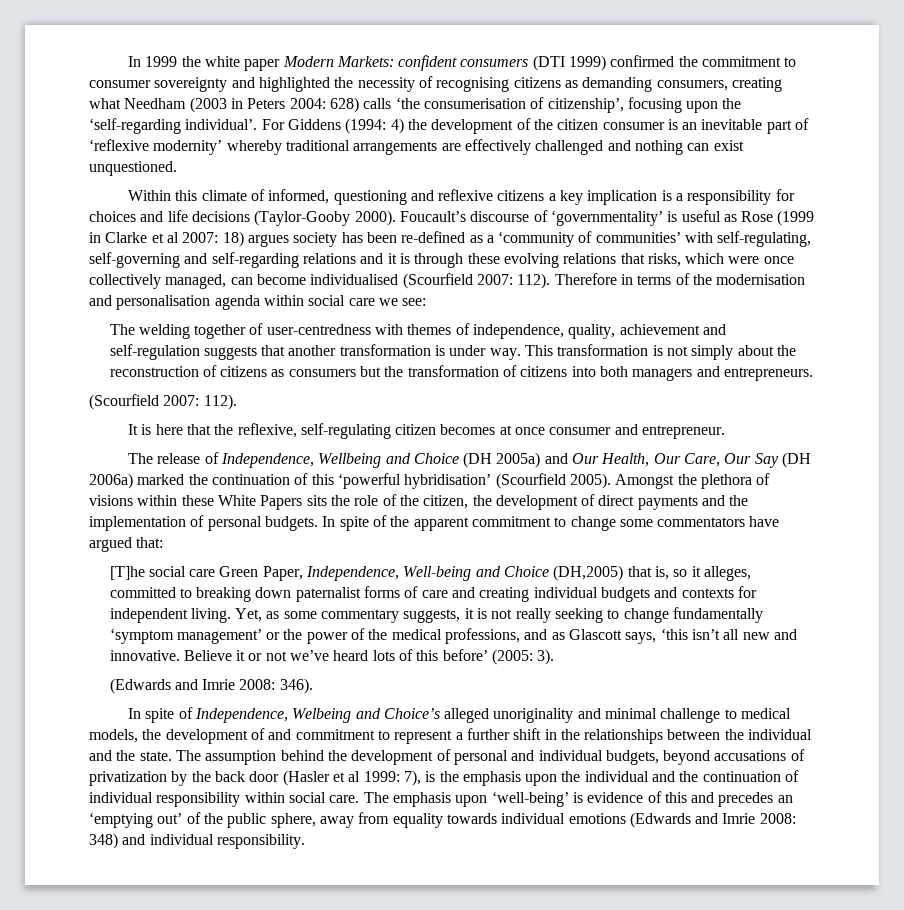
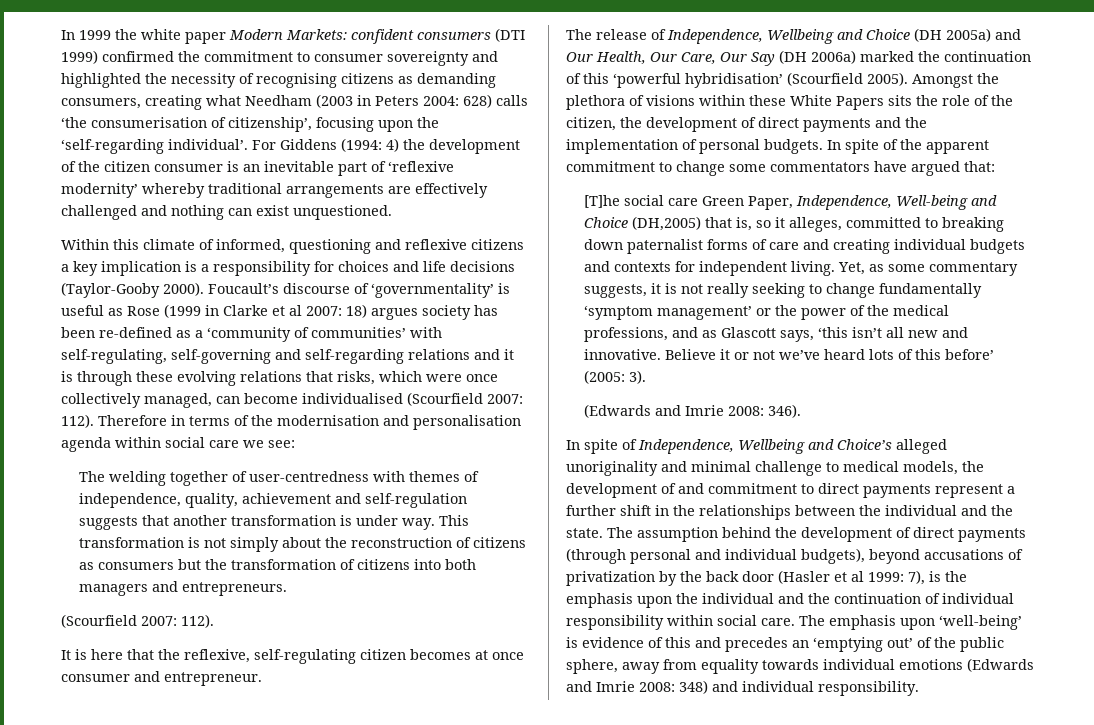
[292,708,352,723] Welbeing -> [738,439,805,454] Wellbeing
(390, 735) none -> [818,483,931,498] direct payments
(451, 755) none -> [913,527,1026,542] [566,548,626,564] direct payments (through
[605,750,659,765] budgets, -> [801,548,865,564] budgets),

